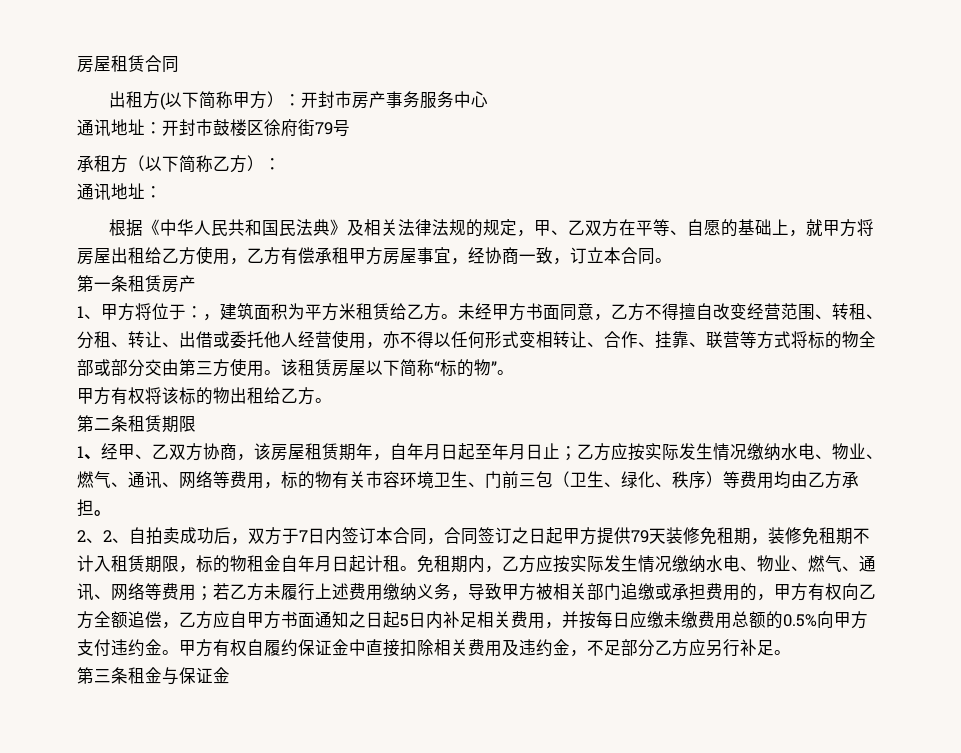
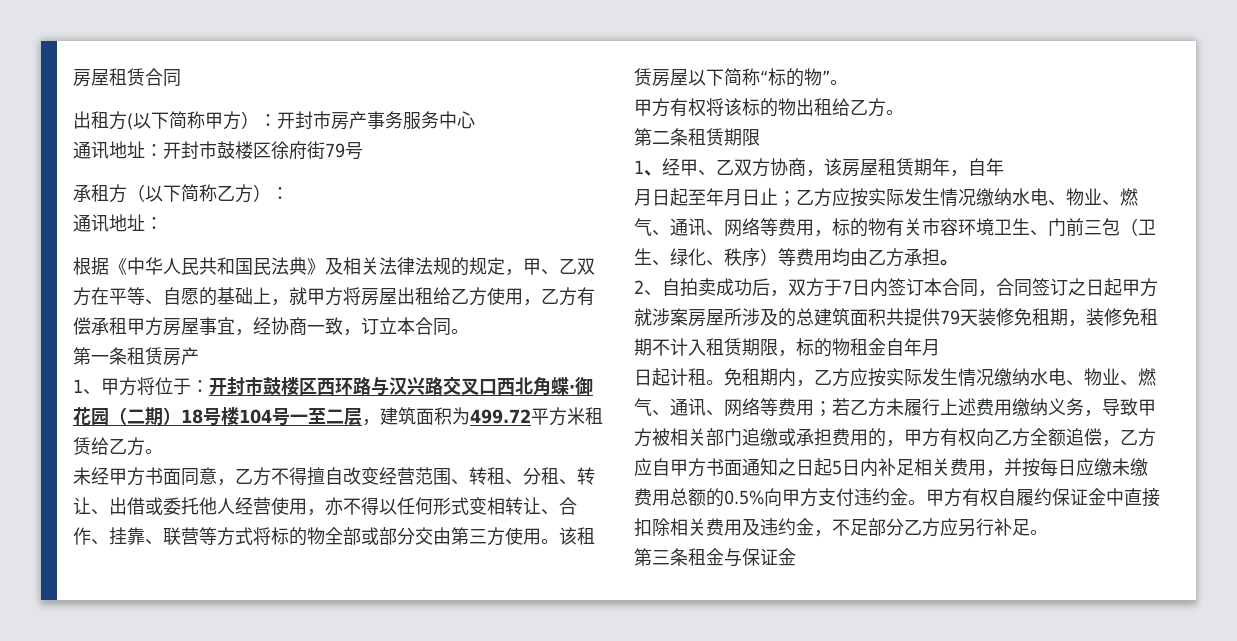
(203, 312) none -> [209,377,593,396] [73,407,362,426] 开封市鼓楼区西环路与汉兴路交叉口西北角蝶·御花园（二期）18号楼104号一至二层
(305, 311) none -> [470,409,531,424] 499.72
(458, 316) none -> (163, 451) //
(424, 451) none -> (1004, 167) //
[103,530,129,543] 2、 -> (662, 293) none
(597, 536) none -> [634,308,904,327] 就涉案房屋所涉及的总建筑面积共
(332, 564) none -> (940, 347) //

